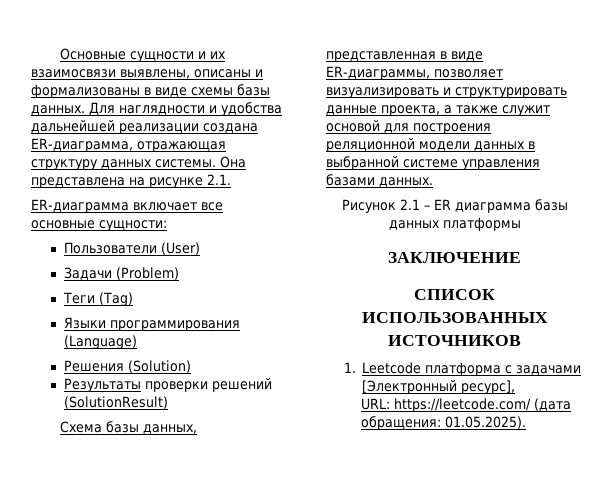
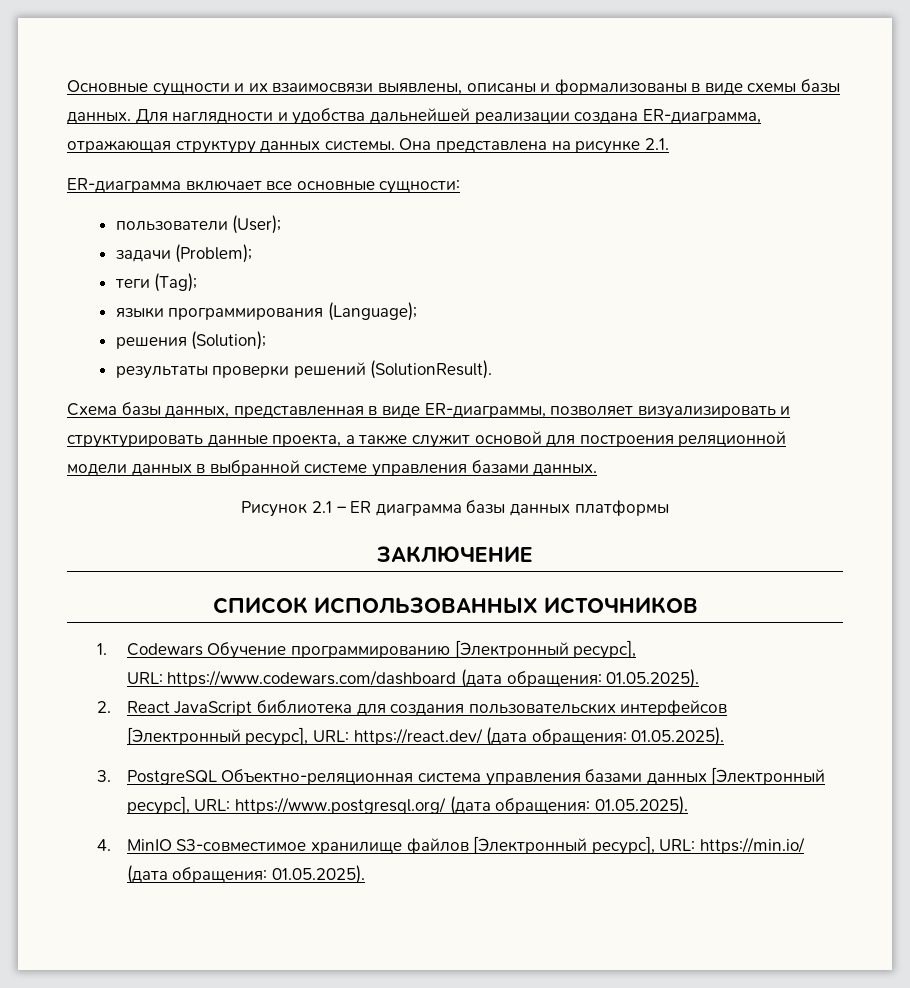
[63,242,200,255] [63,267,179,280] [62,292,133,306] [63,317,240,331] [63,335,137,349] [63,360,191,373] [63,378,141,392] Пользователи (User) // Задачи (Problem) // Теги (Tag) // Языки программирования (Language) // Решения (Solution) // Результаты -> [115,215,282,234] [115,244,253,263] [114,273,198,292] [115,302,417,321] [115,331,267,350] [115,366,208,379] пользователи (User); // задачи (Problem); // теги (Tag); // языки программирования (Language); // решения (Solution); // результаты
[63,396,168,409] (SolutionResult) -> [370,360,493,379] (SolutionResult).
[362,362,582,376] Leetcode платформа с задачами -> [126,642,451,659] Codewars Обучение программированию
[394,398,572,412] [361,416,527,430] https://leetcode.com/ (дата обращения: 01.05.2025). -> [167,669,700,688] [96,700,728,716] [126,727,725,746] [96,767,826,786] [126,796,688,815] [96,836,805,855] [126,865,366,884] https://www.codewars.com/dashboard (дата обращения: 01.05.2025). // 2. React JavaScript библиотека для создания пользовательских интерфейсов [Электронный ресурс], URL: https://react.dev/ (дата обращения: 01.05.2025). // 3. PostgreSQL Объектно-реляционная система управления базами данных [Электронный ресурс], URL: https://www.postgresql.org/ (дата обращения: 01.05.2025). // 4. MinIO S3-совместимое хранилище файлов [Электронный ресурс], URL: https://min.io/ (дата обращения: 01.05.2025).

